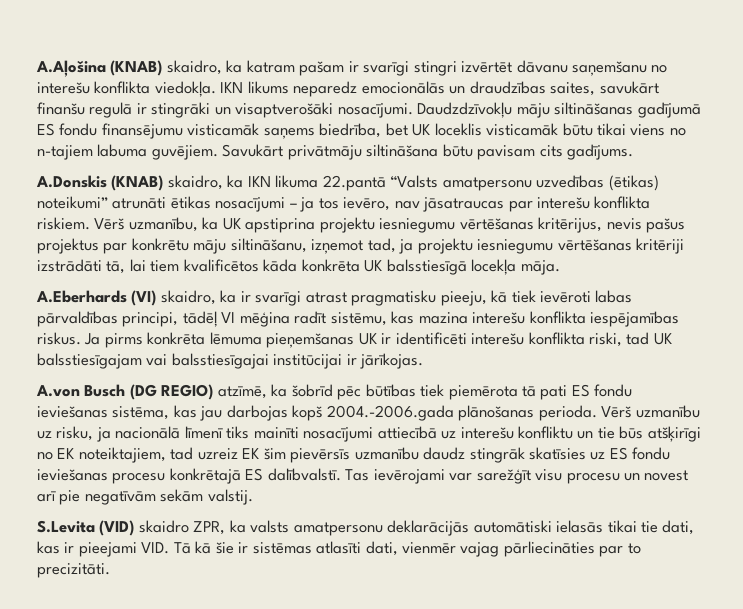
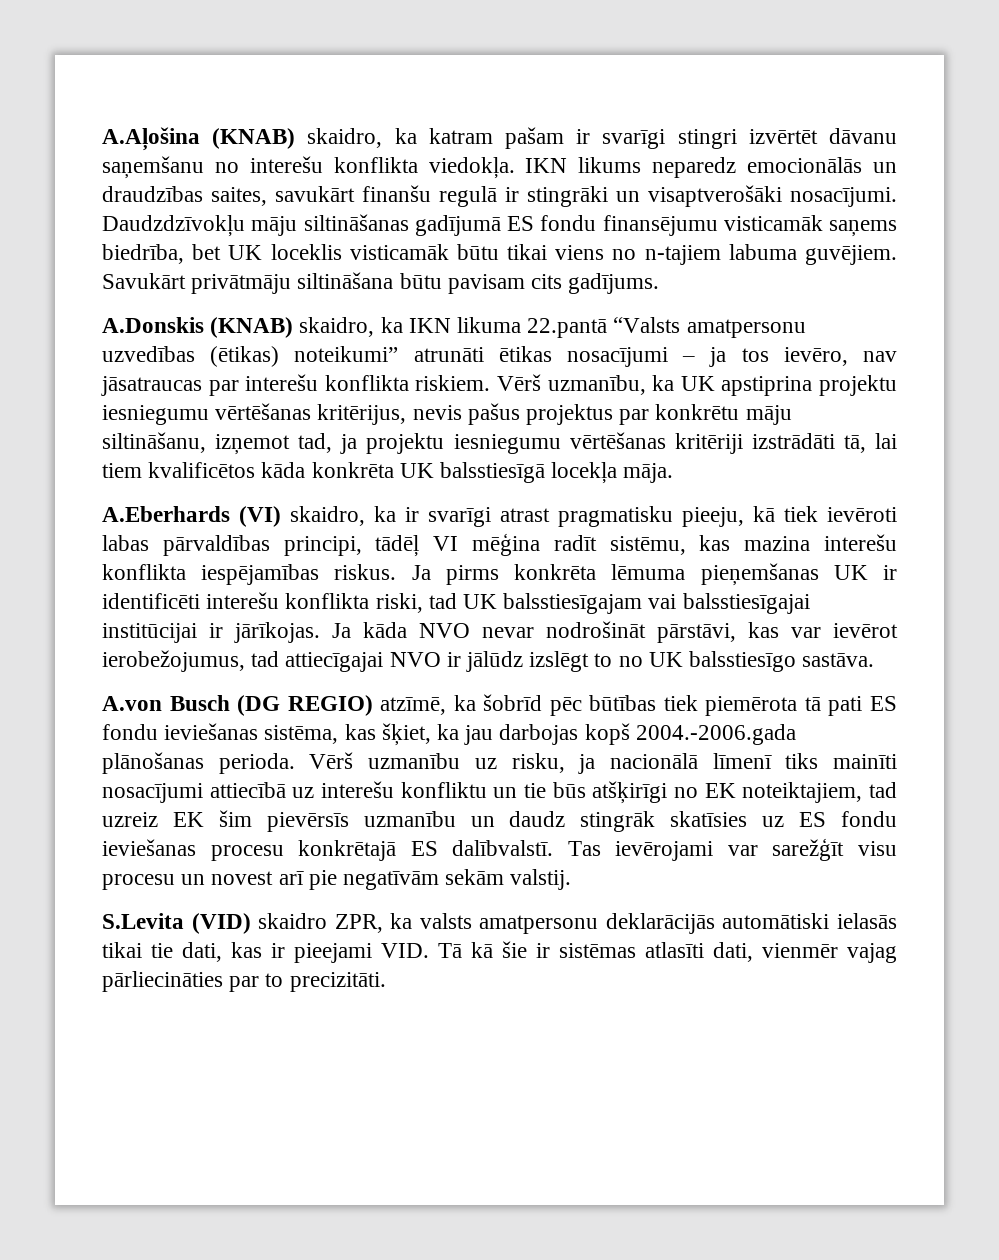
(424, 361) none -> [332,621,898,643] [102,650,875,672] Ja kāda NVO nevar nodrošināt pārstāvi, kas var ievērot ierobežojumus, tad attiecīgajai NVO ir jālūdz izslēgt to no UK balsstiesīgo sastāva.
(197, 411) none -> [381,723,460,746] šķiet, ka
(419, 453) none -> [470,816,495,827] un

